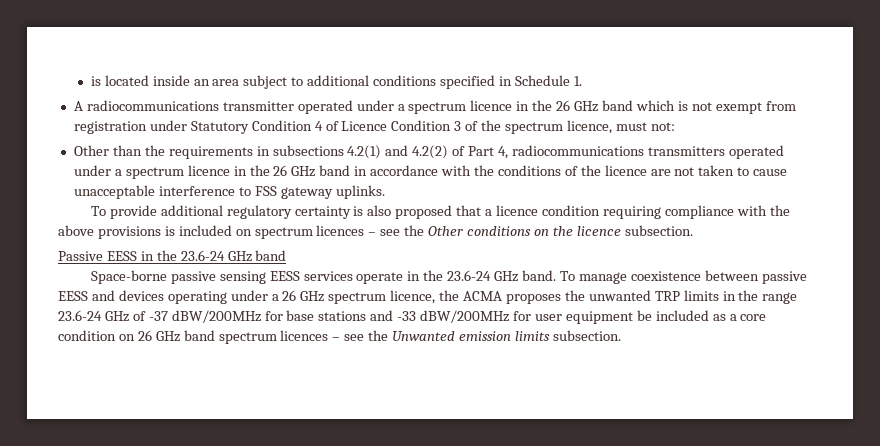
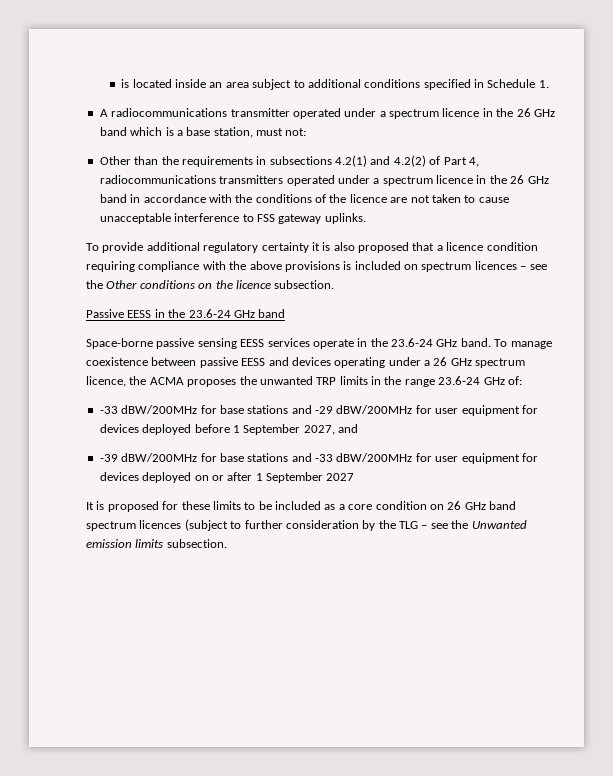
[691,101,796,114] [73,120,612,134] not exempt from registration under Statutory Condition 4 of Licence Condition 3 of the spectrum licence, -> [176,127,253,138] a base station,
(351, 212) none -> [311,242,320,251] it
[132,311,168,321] of -37 -> [507,376,522,385] [99,405,538,416] [99,424,358,435] [99,454,118,462] of: // -33 dBW/200MHz for base stations and -29 dBW/200MHz for user equipment for devices deployed before 1 September 2027, and // -39
(633, 317) none -> [521,453,538,462] [99,472,355,483] [86,501,256,512] for devices deployed on or after 1 September 2027 // It is proposed for these limits to
(329, 335) none -> [184,519,418,531] (subject to further consideration by the TLG

